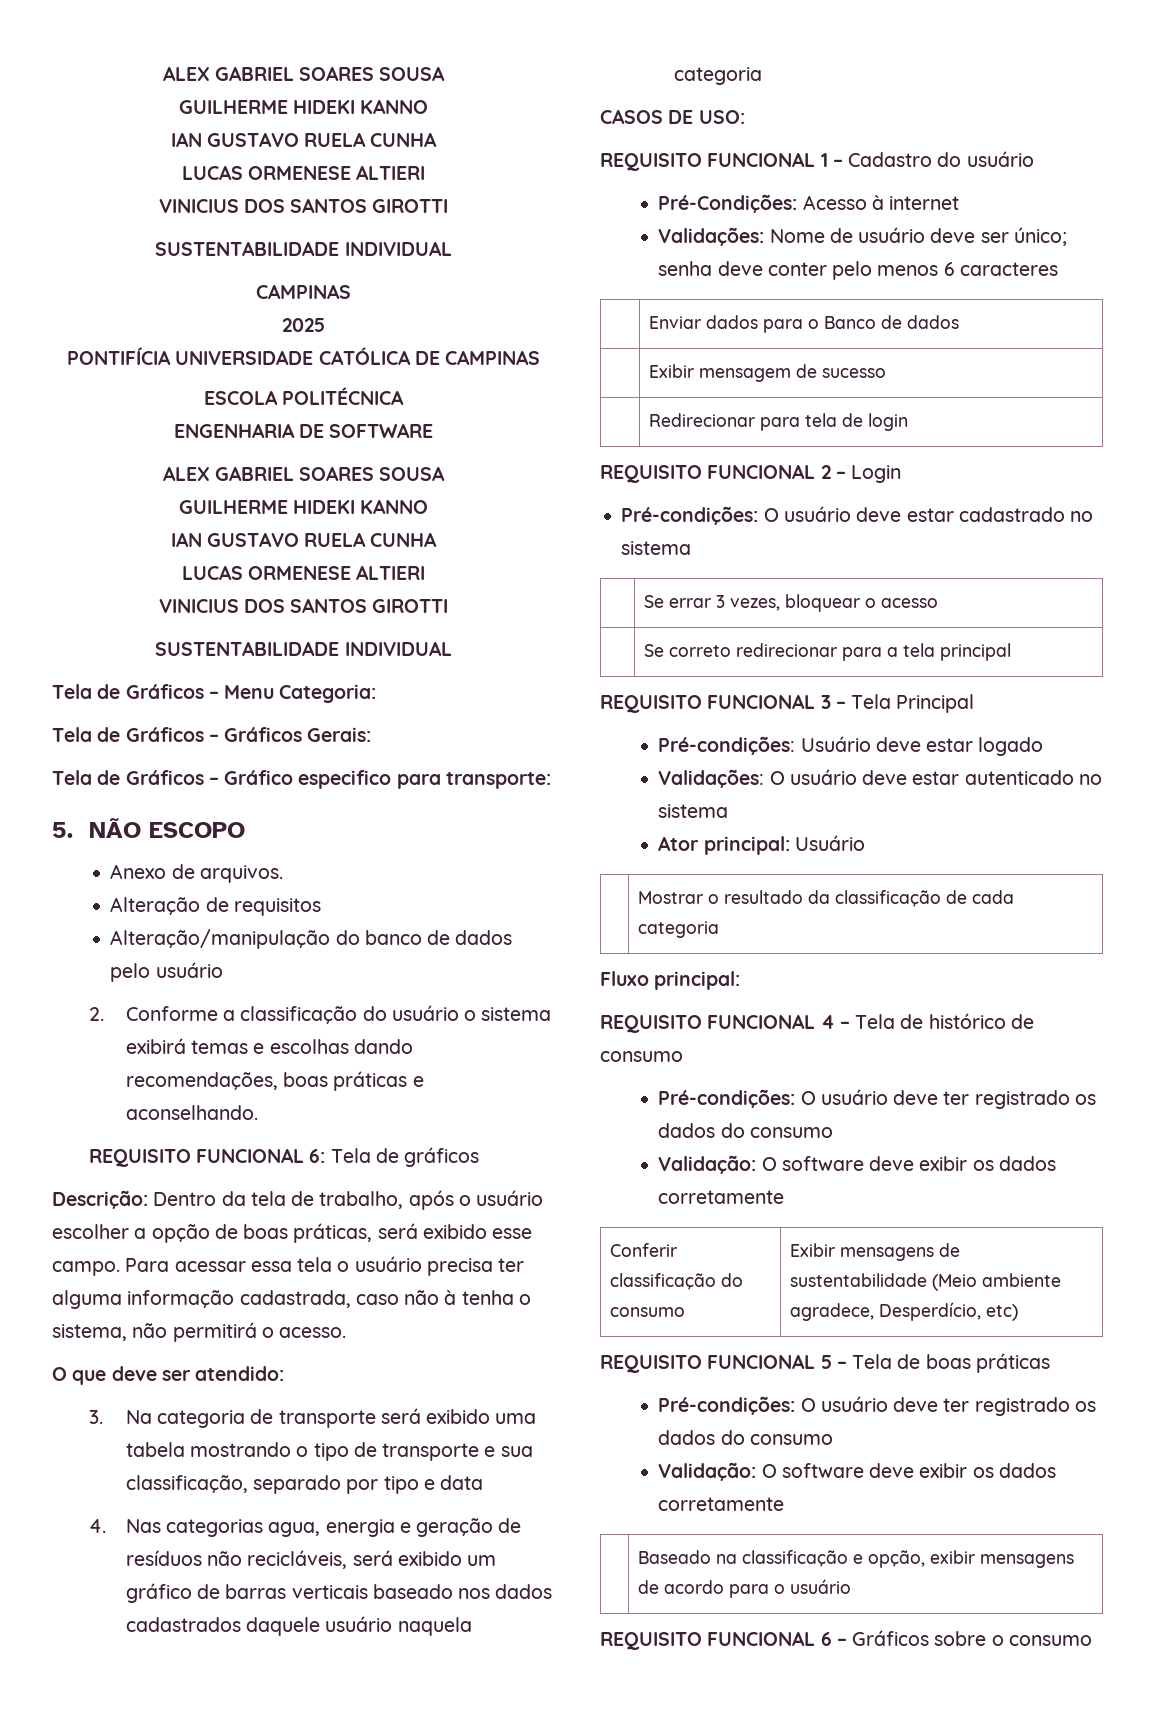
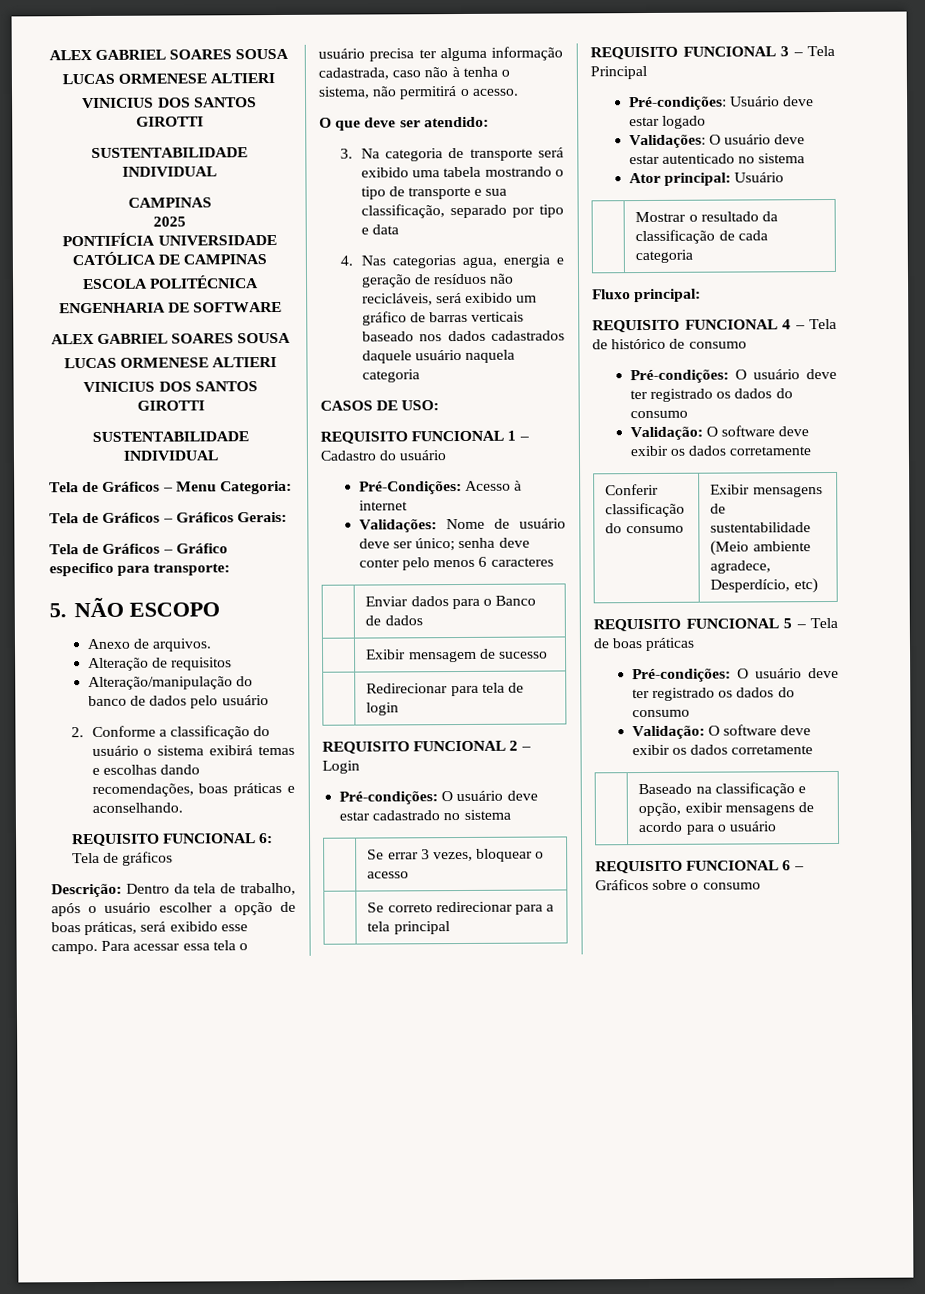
[162,66,446,81] [178,99,429,114] [170,132,438,147] ALEX GABRIEL SOARES SOUSA // GUILHERME HIDEKI KANNO // IAN GUSTAVO RUELA CUNHA -> [48,48,290,61] ALEX GABRIEL SOARES SOUSA
[178,499,429,514] [170,532,438,547] // GUILHERME HIDEKI KANNO // IAN GUSTAVO RUELA CUNHA -> (292, 338) none

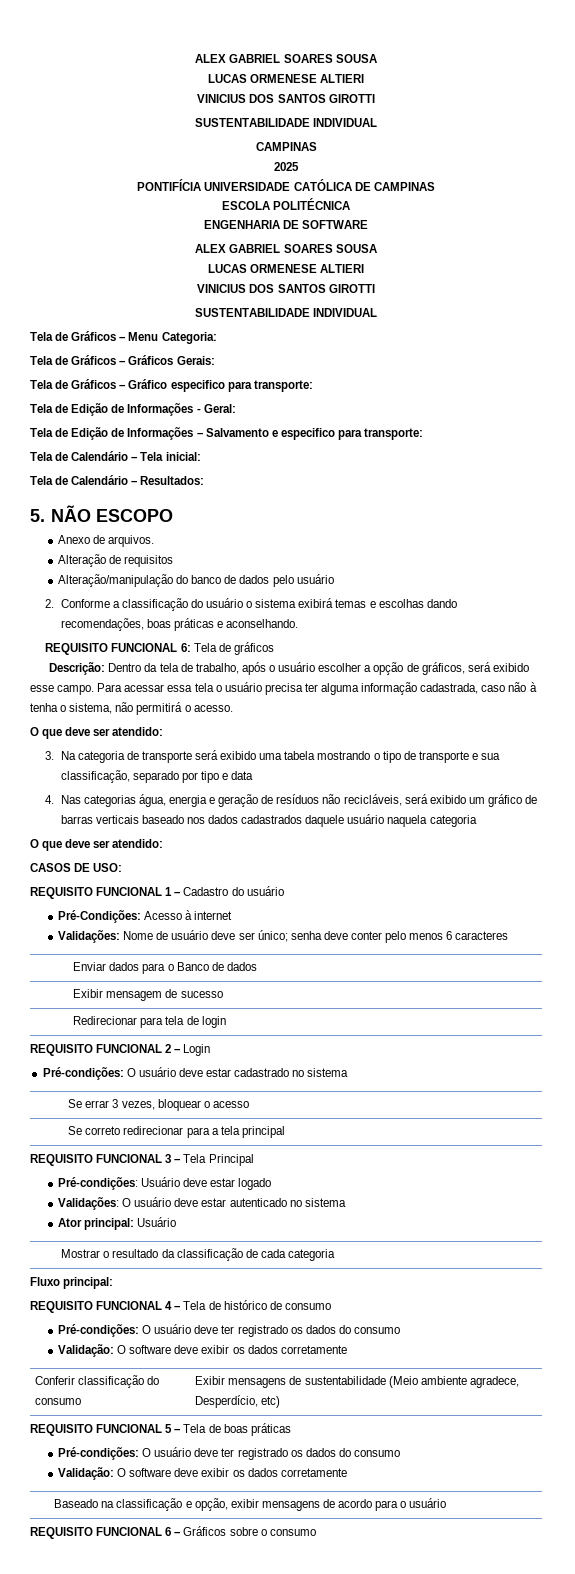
(231, 569) none -> [30,403,236,416] [30,427,424,440] [30,451,201,461] [30,475,205,485] // Tela de Edição de Informações - Geral: // Tela de Edição de Informações – Salvamento e especifico para transporte: // Tela de Calendário – Tela inicial: // Tela de Calendário – Resultados:
[51,921,138,936] boas práticas, -> [421,662,465,675] gráficos,
[461,256,497,268] agua, -> [138,794,166,807] água,
(420, 376) none -> [30,839,164,851] // O que deve ser atendido:

